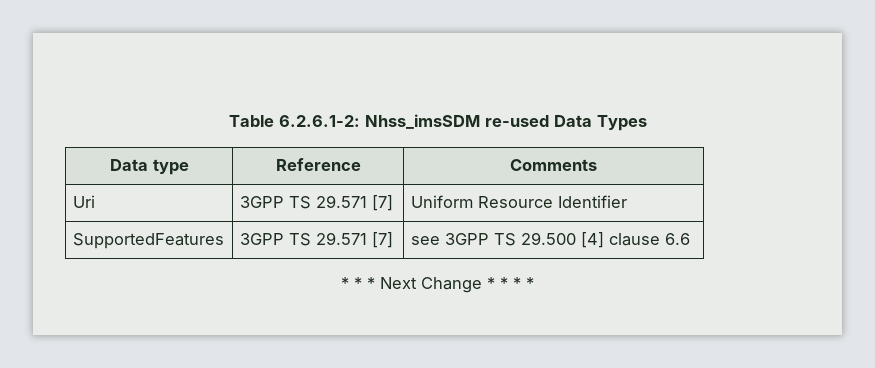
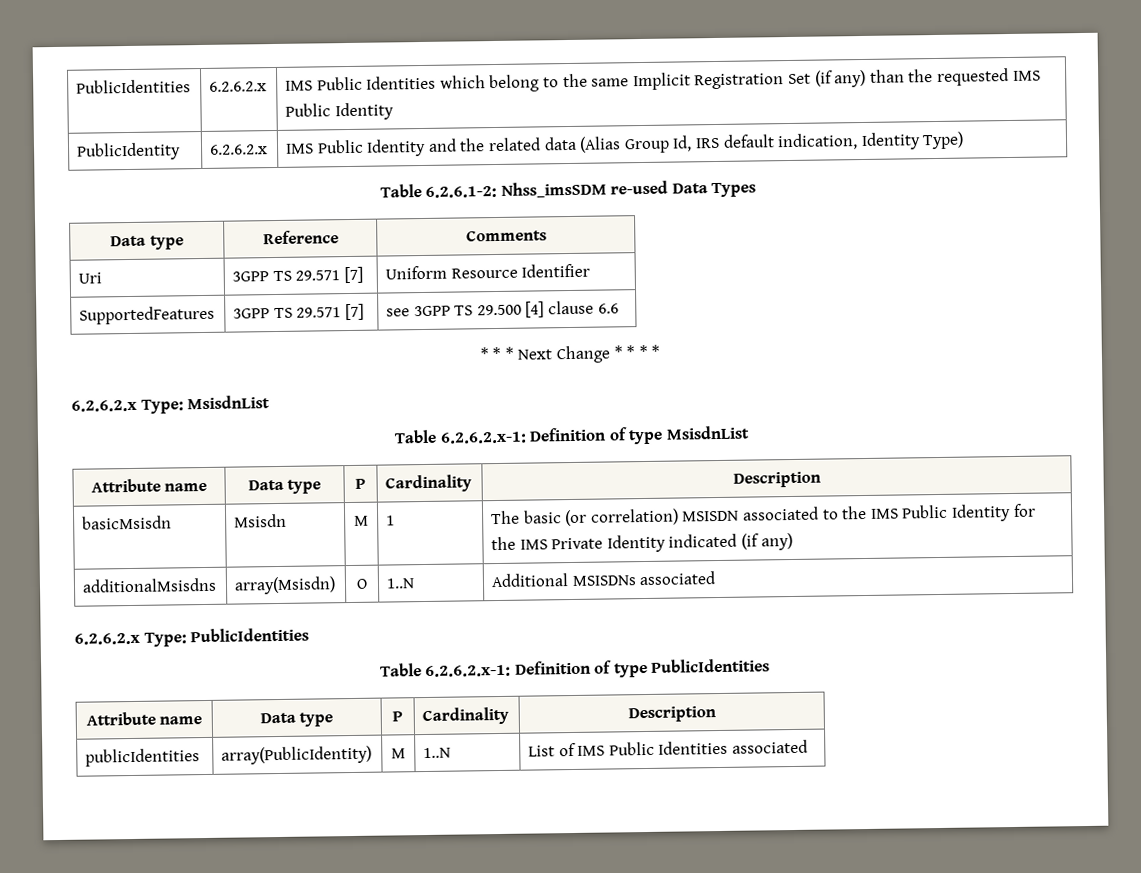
(228, 121) none -> [76,79,192,94] [209,81,268,92] [285,68,1041,93] [285,102,394,121] [76,142,182,161] [209,144,269,155] [285,131,965,157] PublicIdentities | 6.2.6.2.x | IMS Public Identities which belong to the same Implicit Registration Set (if any) than the requested IMS Public Identity // PublicIdentity | 6.2.6.2.x | IMS Public Identity and the related data (Alias Group Id, IRS default indication, Identity Type) //
(534, 283) none -> [71,395,271,414] [394,425,750,445] [90,478,208,493] [247,479,322,494] [355,478,366,489] [385,474,473,493] [732,471,821,488] [82,515,173,530] [234,513,288,528] [354,515,369,526] [386,515,396,526] [491,503,1036,527] [491,532,793,553] [82,577,218,593] [234,576,337,595] [356,578,368,589] [386,578,416,589] [491,571,717,588] [74,627,310,647] [379,658,771,678] [85,711,203,726] [259,712,334,727] [392,711,403,722] [422,706,510,726] [627,706,716,723] [85,748,201,767] [221,745,373,765] [391,748,406,759] [423,747,452,759] [528,739,809,757] // 6.2.6.2.x Type: MsisdnList // Table 6.2.6.2.x-1: Definition of type MsisdnList // Attribute name | Data type | P | Cardinality | Description // basicMsisdn | Msisdn | M | 1 | The basic (or correlation) MSISDN associated to the IMS Public Identity for the IMS Private Identity indicated (if any) // additionalMsisdns | array(Msisdn) | O | 1..N | Additional MSISDNs associated // 6.2.6.2.x Type: PublicIdentities // Table 6.2.6.2.x-1: Definition of type PublicIdentities // Attribute name | Data type | P | Cardinality | Description // publicIdentities | array(PublicIdentity) | M | 1..N | List of IMS Public Identities associated

